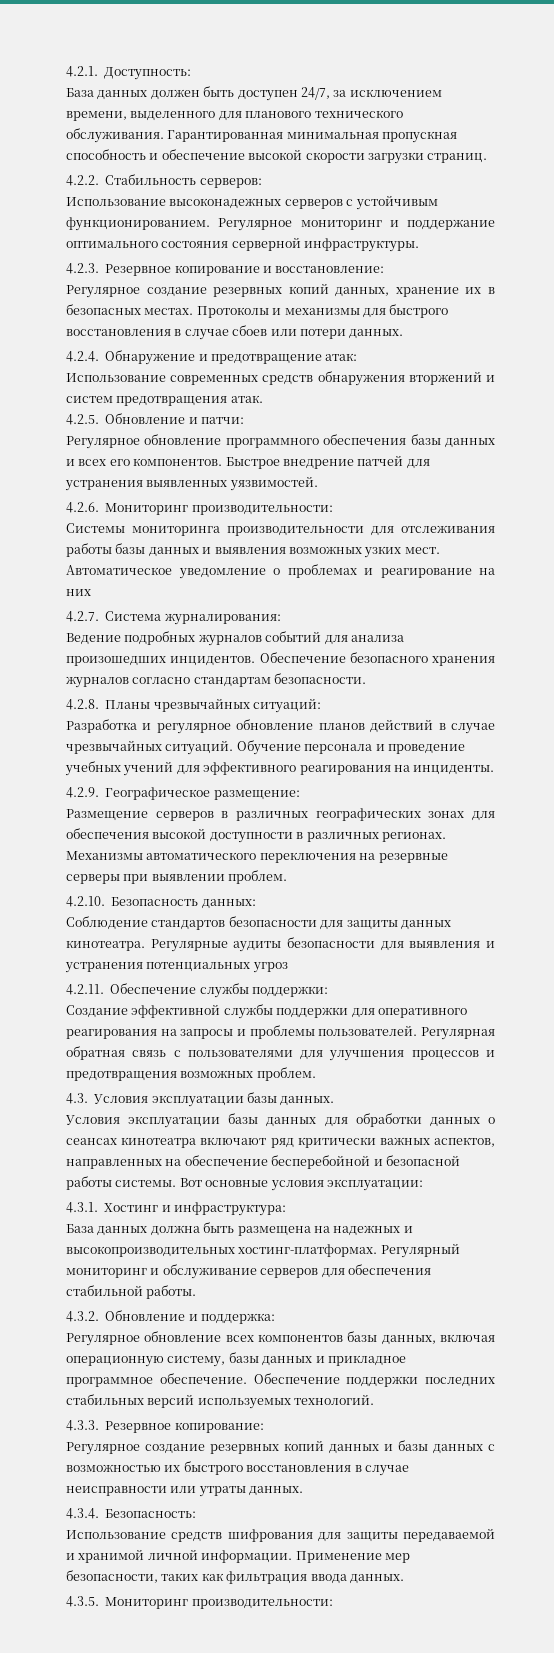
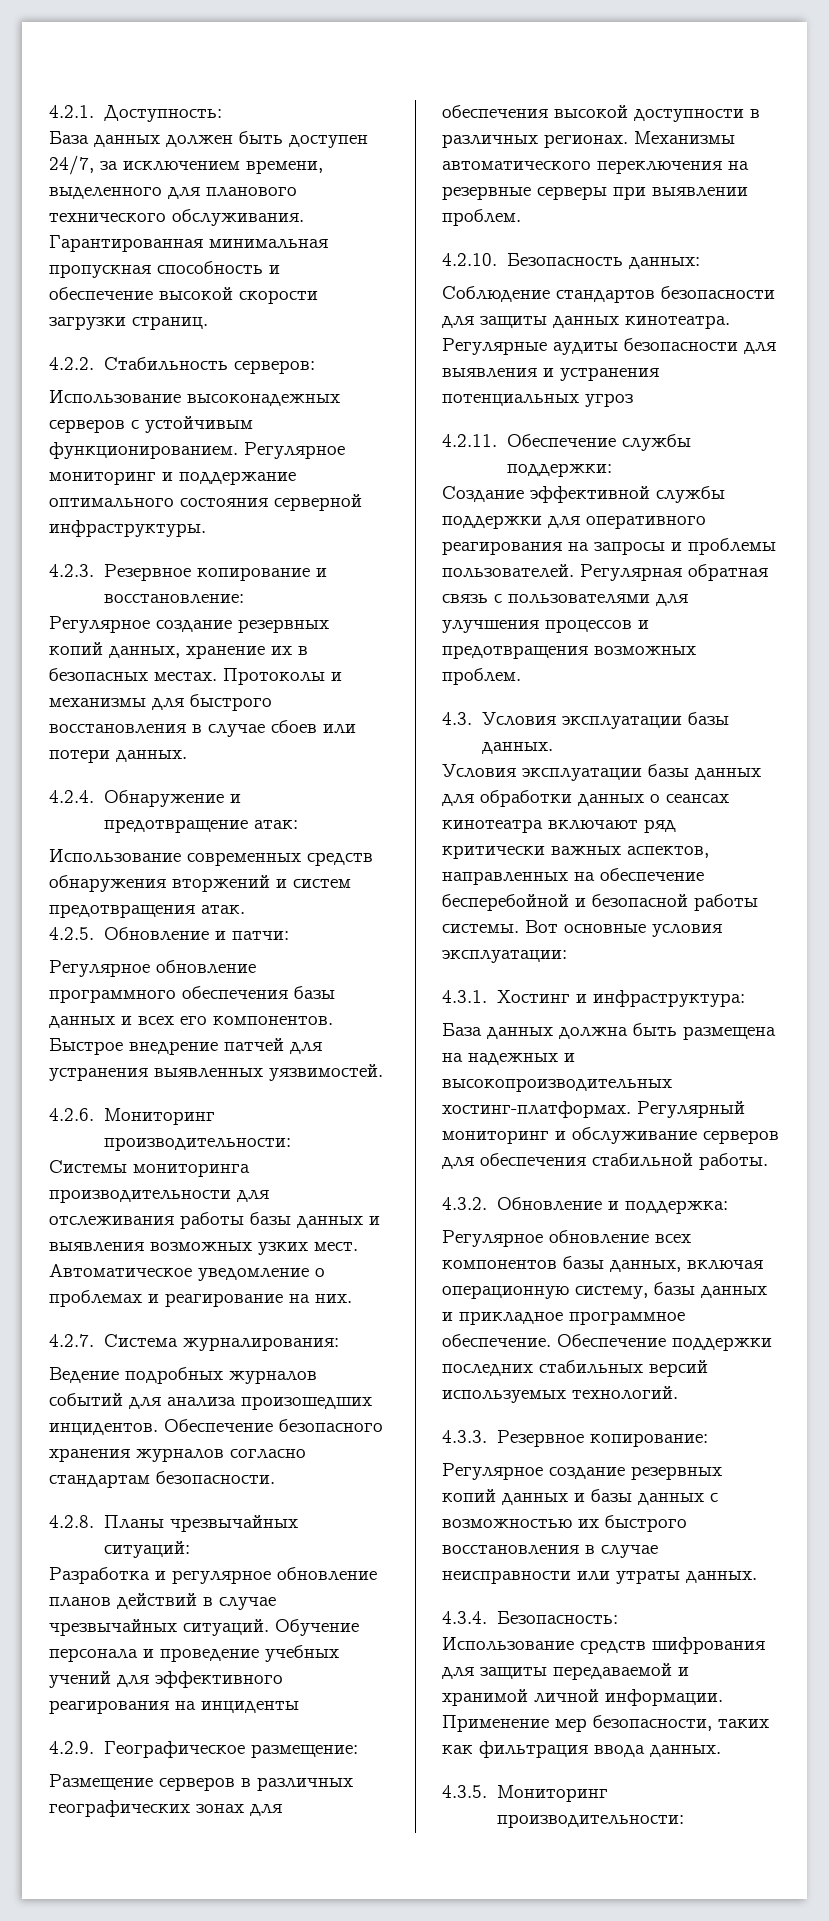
[66,589,91,596] них -> [315,1294,352,1303] них.
[413,765,495,775] инциденты. -> [201,1701,299,1713] инциденты

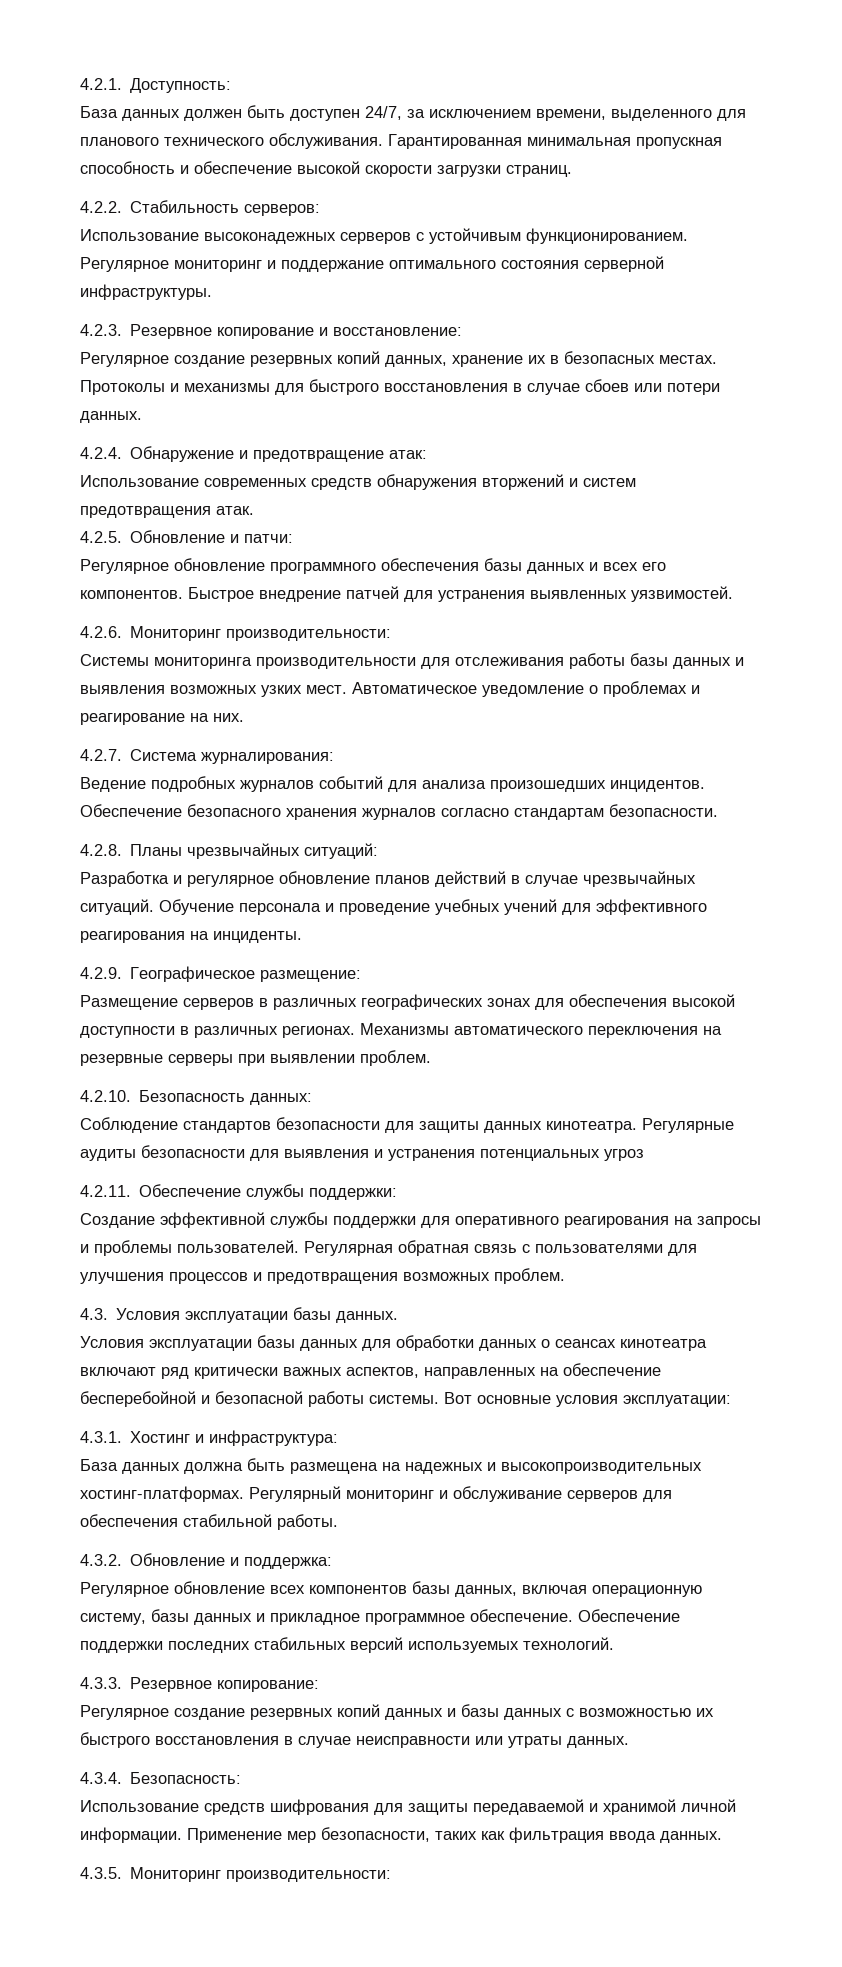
[201,1701,299,1713] инциденты -> [213,931,302,943] инциденты.

